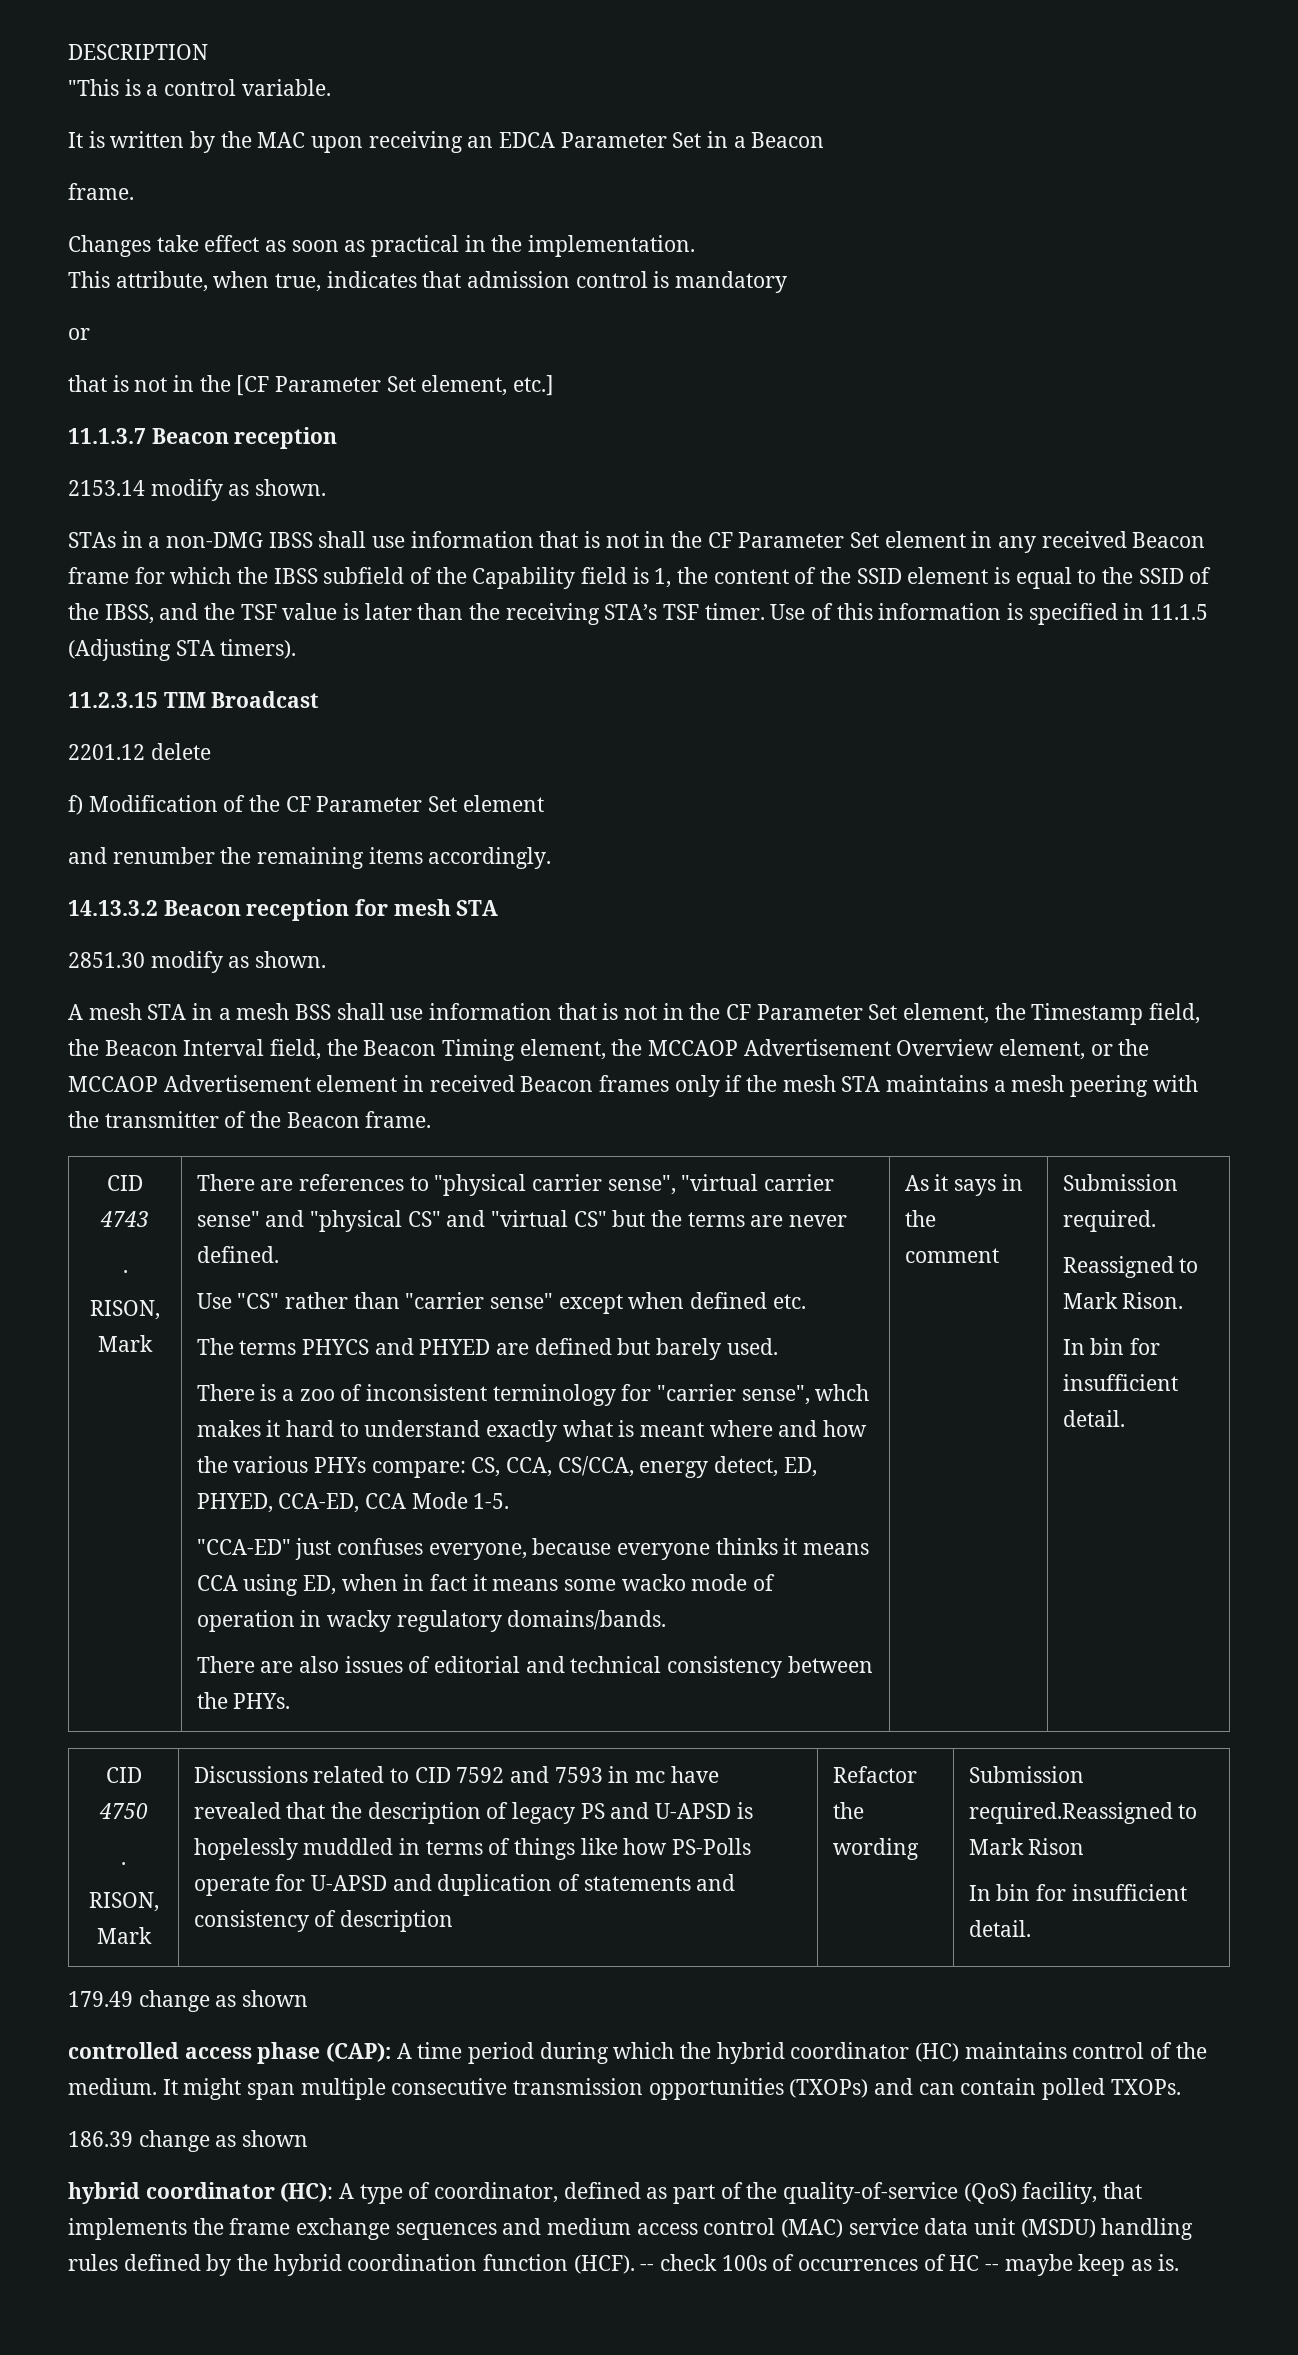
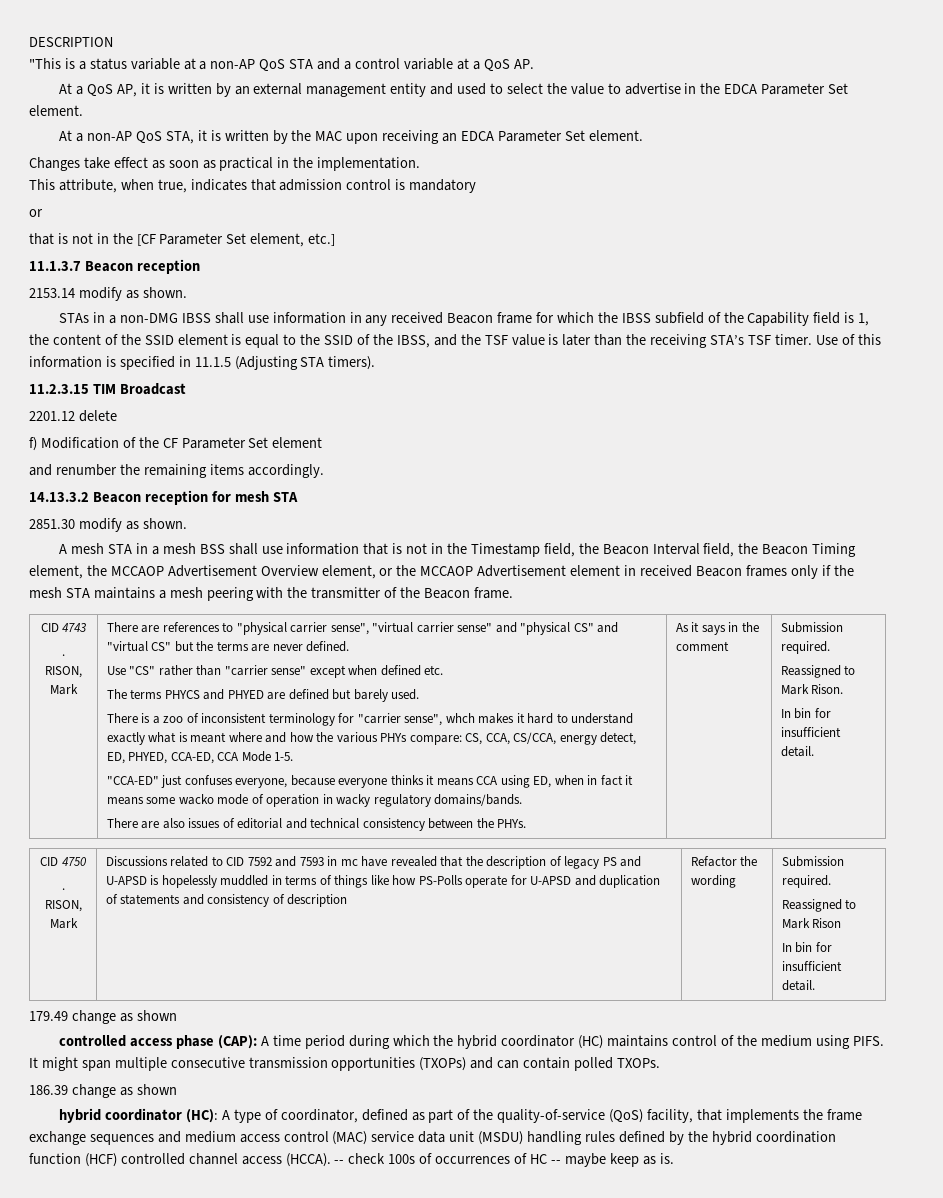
[164,79,331,96] [68,132,83,148] control variable. // It -> [89,58,534,72] [59,83,849,97] [29,105,83,116] [59,130,207,144] status variable at a non-AP QoS STA and a control variable at a QoS AP. // At a QoS AP, it is written by an external management entity and used to select the value to advertise in the EDCA Parameter Set element. // At a non-AP QoS STA, it
[707,131,825,148] [68,183,134,200] in a Beacon // frame. -> [588,130,643,141] element.
[539,531,966,548] that is not in the CF Parameter Set element -> (346, 318) none
[726,1003,1026,1024] CF Parameter Set element, the -> (467, 548) none
[968,1802,1173,1824] required.Reassigned -> [781,875,831,888] [781,899,842,912] required. // Reassigned
[68,2078,157,2095] medium. -> [760,1035,884,1049] medium using PIFS.
[573,2255,635,2274] (HCF). -> [84,1153,331,1167] (HCF) controlled channel access (HCCA).

